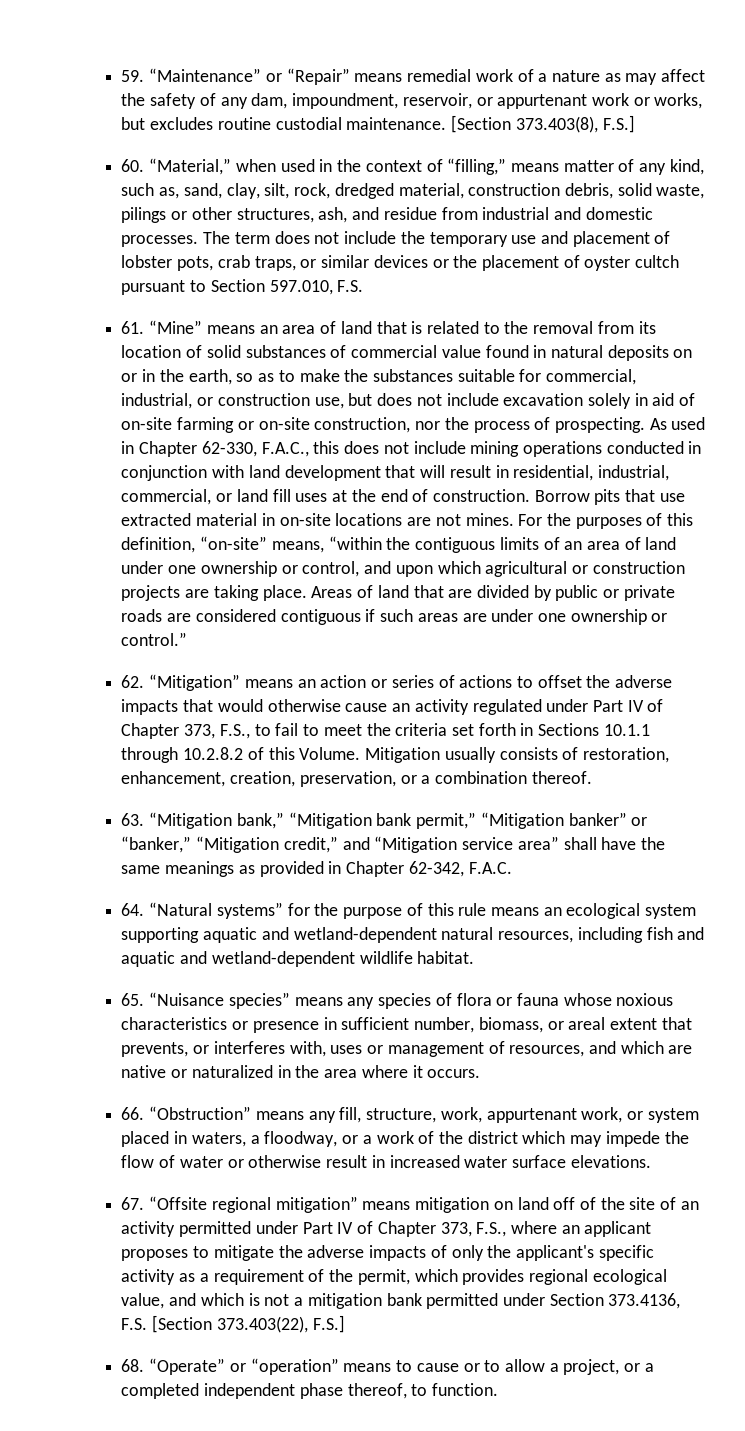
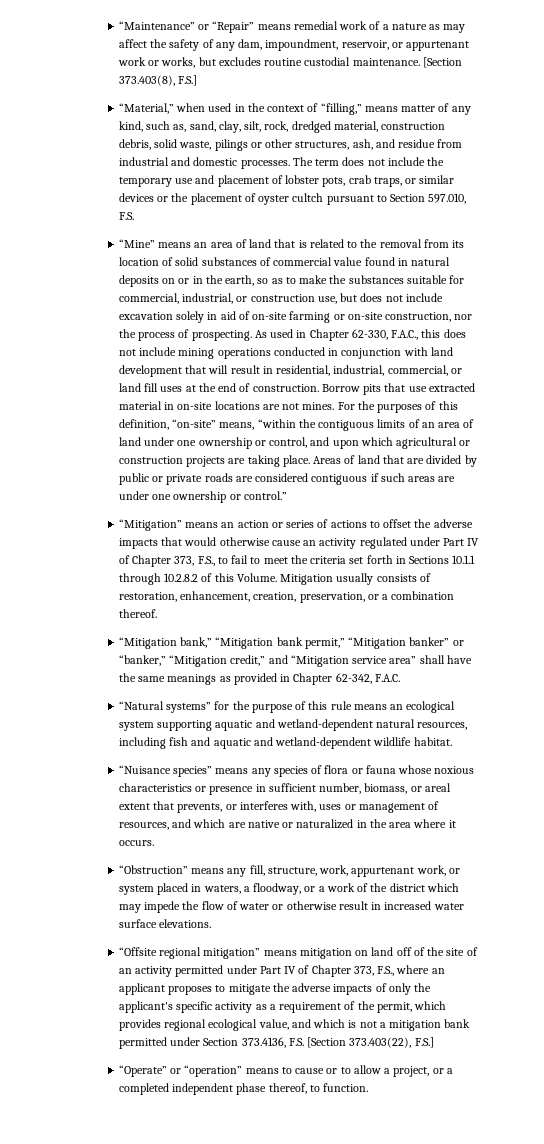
[121,70,145,82] 59. -> (118, 25) none
[121,159,145,172] 60. -> (198, 80) none
[121,321,145,334] 61. -> (134, 216) none
[121,675,145,688] 62. -> (287, 495) none
[121,813,145,826] 63. -> (157, 613) none
[121,903,145,916] 64. -> (400, 678) none
[121,993,145,1006] 65. -> (452, 741) none
[121,1107,145,1120] 66. -> (154, 843) none
[121,1197,145,1210] 67. -> (212, 923) none
[121,1359,145,1372] 68. -> (434, 1042) none

